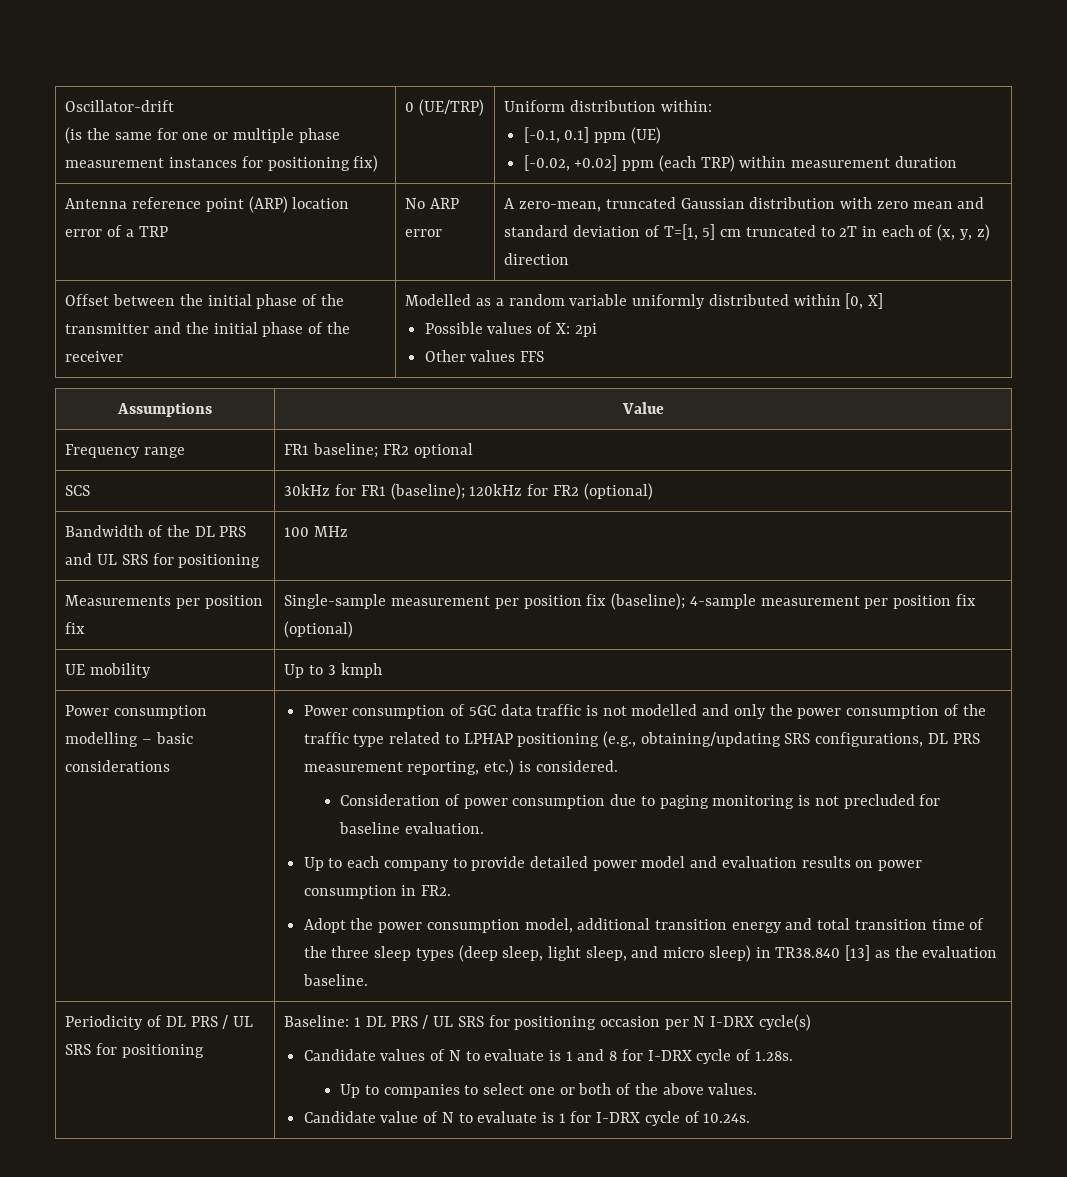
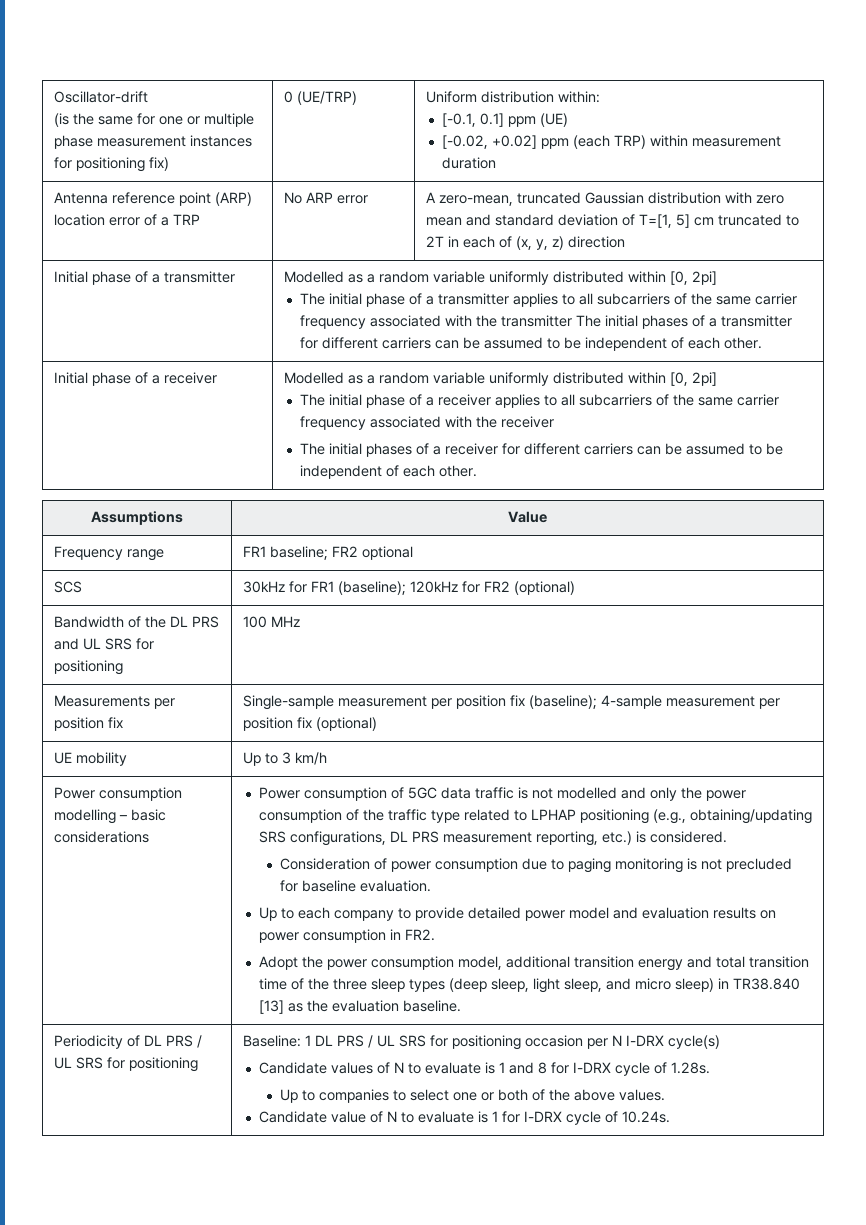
[65,294,344,309] [65,322,350,337] Offset between the initial phase of the transmitter and the initial phase of the -> [53,271,235,285] [283,271,717,285] [299,293,797,307] [299,315,792,329] [299,337,762,351] [53,372,160,386] Initial phase of a transmitter | Modelled as a random variable uniformly distributed within [0, 2pi] // The initial phase of a transmitter applies to all subcarriers of the same carrier frequency associated with the transmitter The initial phases of a transmitter for different carriers can be assumed to be independent of each other. // Initial phase of a
[867,293,883,309] [424,322,597,337] [424,350,545,362] X] // Possible values of X: 2pi // Other values FFS -> [691,372,717,386] [299,394,779,408] [299,416,554,430] [299,443,783,457] [299,465,477,479] 2pi] // The initial phase of a receiver applies to all subcarriers of the same carrier frequency associated with the receiver // The initial phases of a receiver for different carriers can be assumed to be independent of each other.
[340,663,382,678] kmph -> [294,752,327,765] km/h

